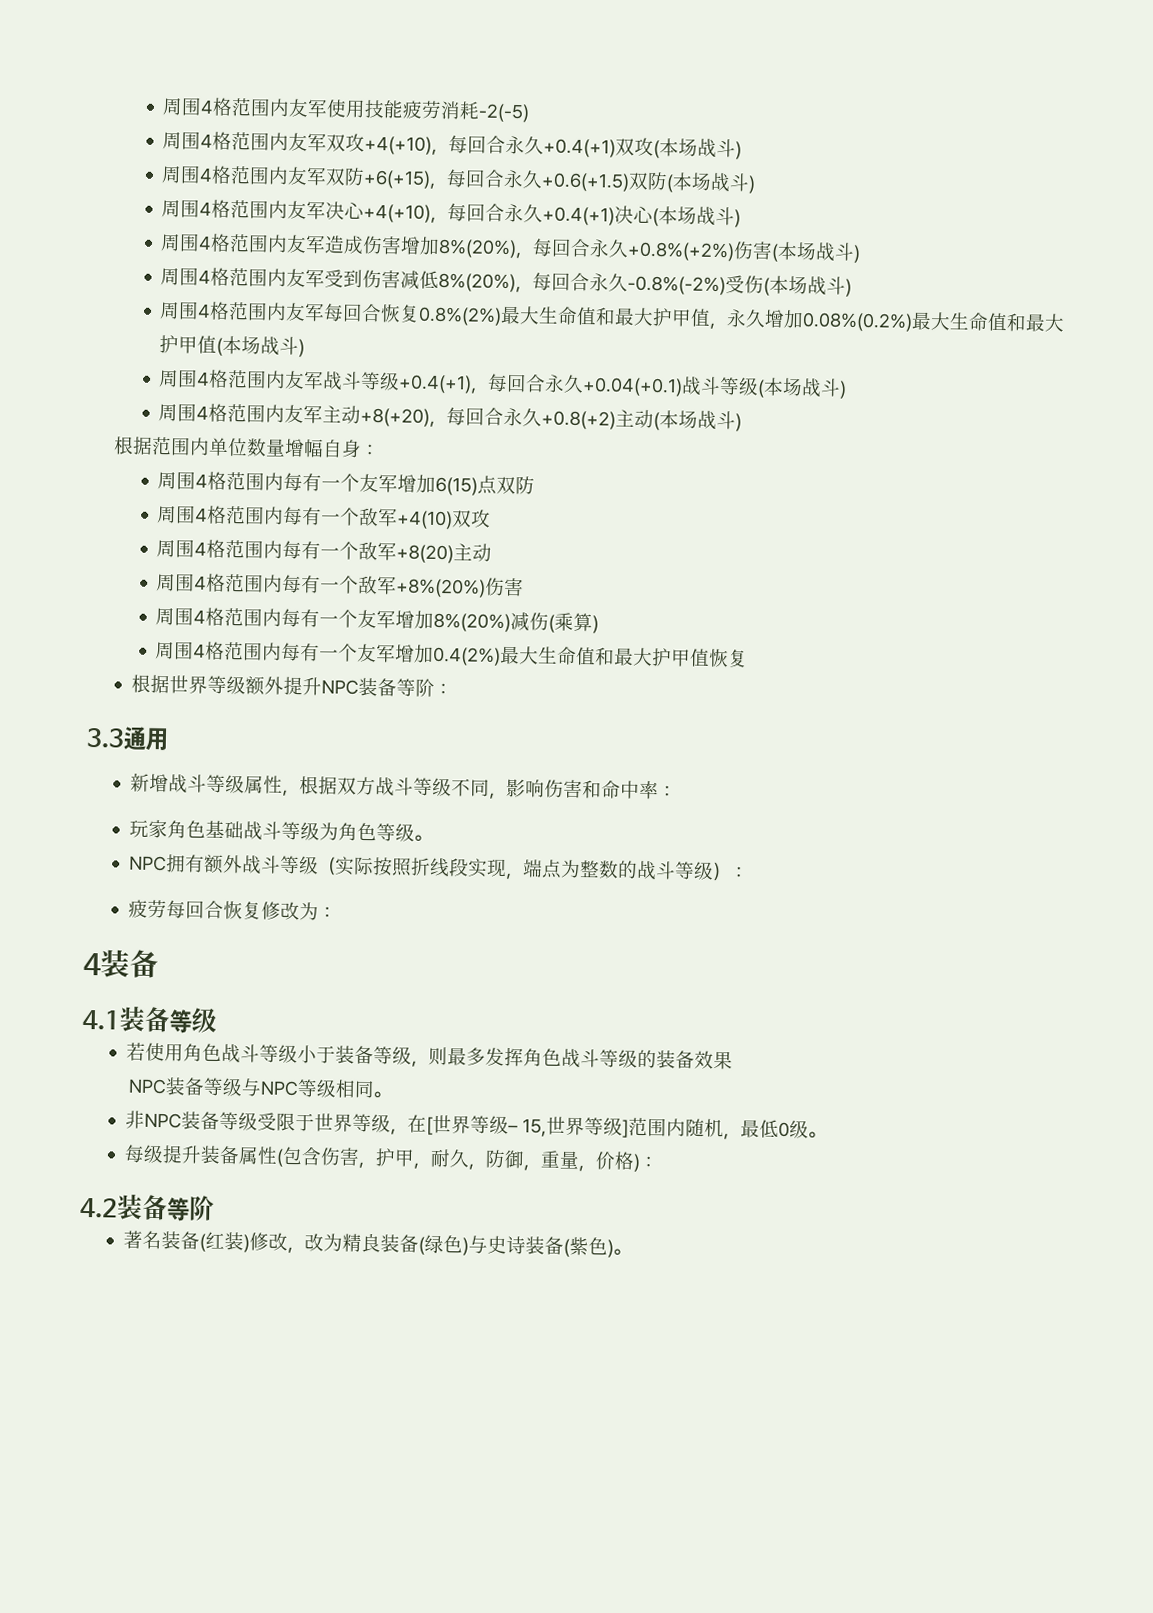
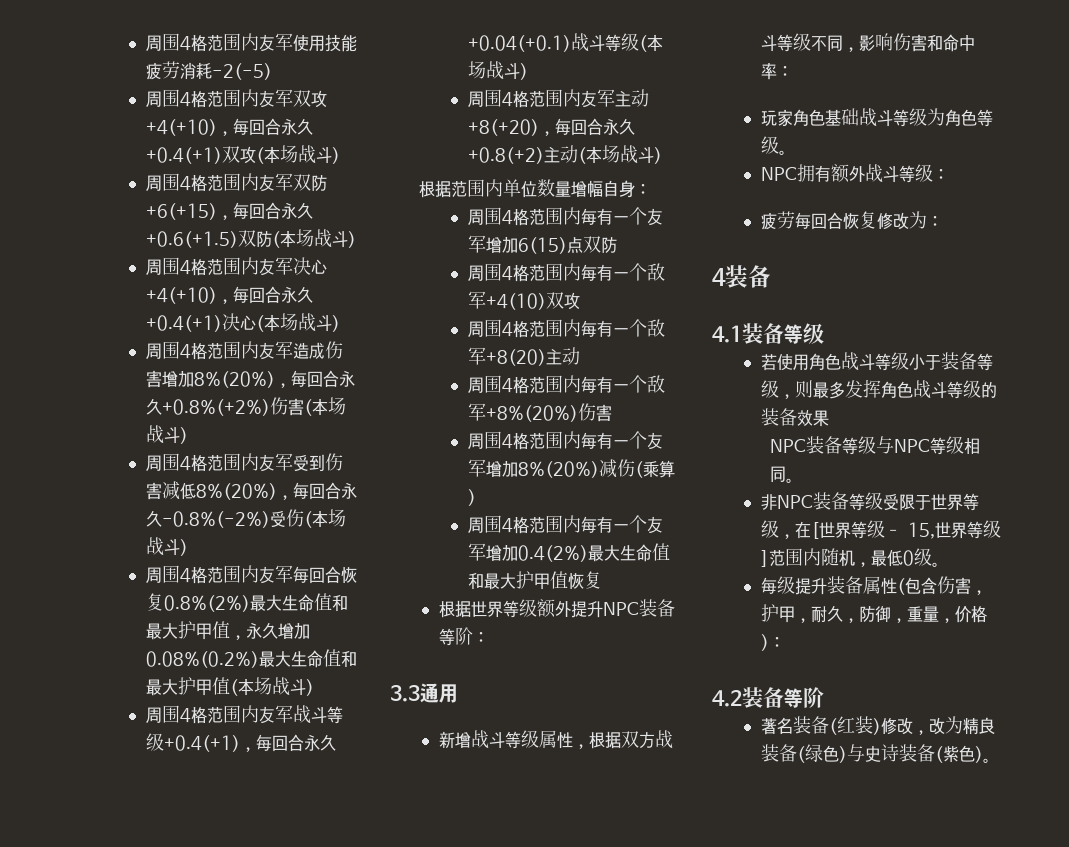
[316,856,731,882] （实际按照折线段实现，端点为整数的战斗等级） -> (933, 173) none

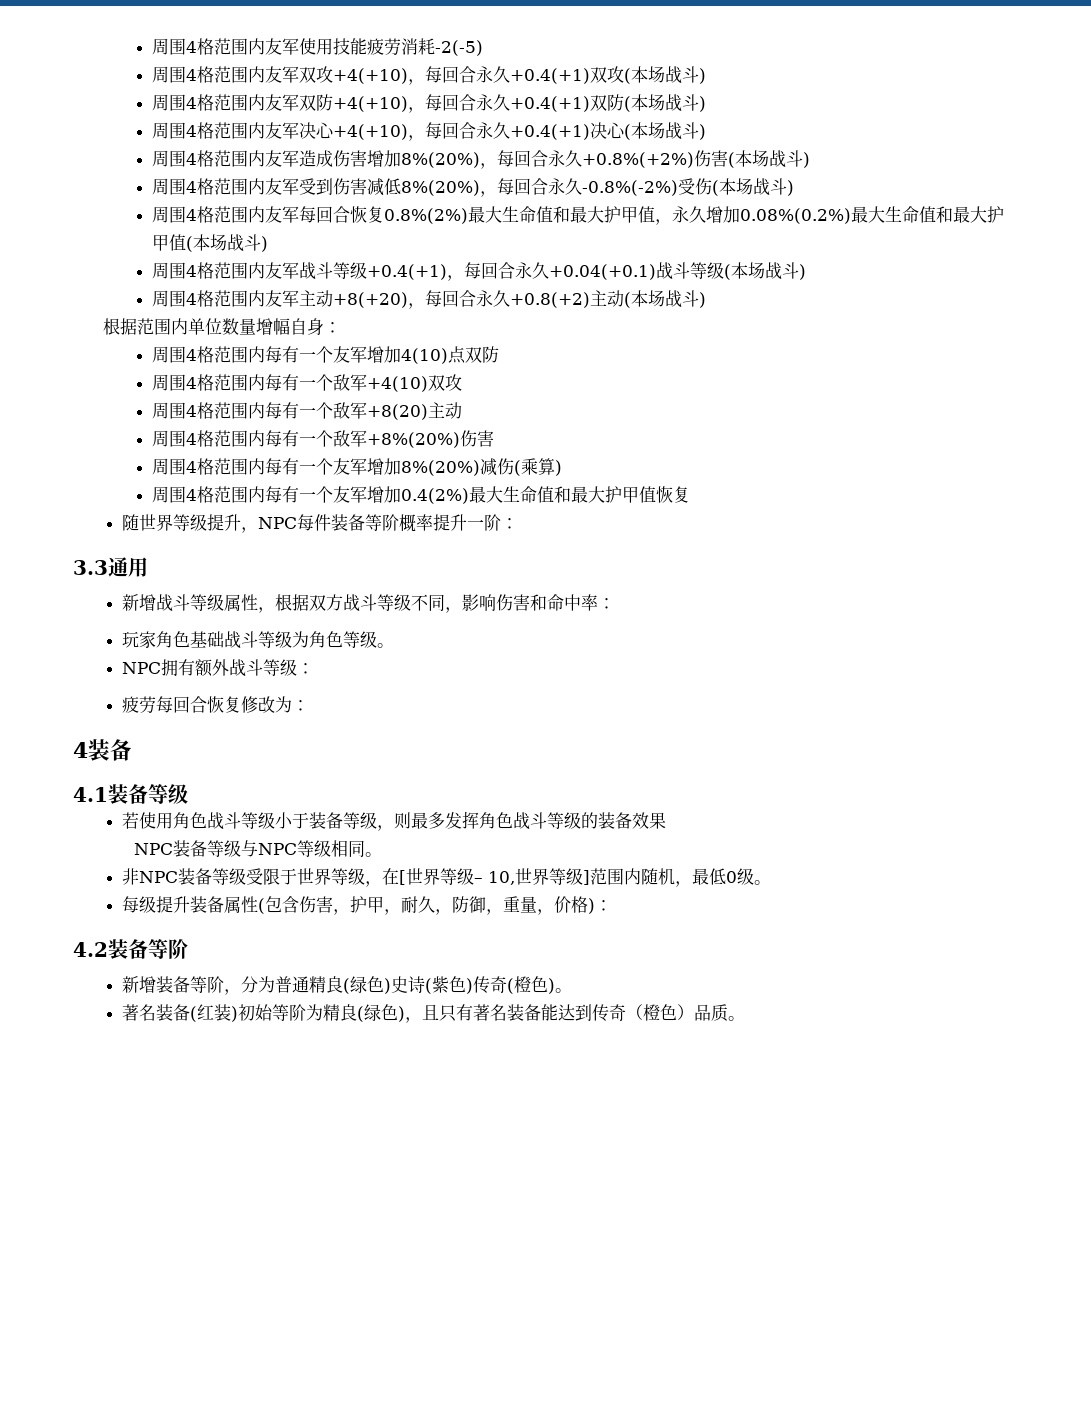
[145,202,313,220] [145,231,238,248] +6(+15)，每回合永久+0.6(+1.5) -> [333,94,591,113] +4(+10)，每回合永久+0.4(+1)
[517,237,567,254] 6(15) -> [401,348,449,364] 4(10)
[438,599,675,618] [438,628,455,646] 根据世界等级额外提升NPC装备等 -> [122,514,485,533] 随世界等级提升，NPC每件装备等阶概率提升一
[908,522,935,539] 15, -> [488,871,516,885] 10,
(824, 697) none -> [122,976,573,995] // 新增装备等阶，分为普通精良(绿色)史诗(紫色)传奇(橙色)。
[880,716,995,735] [760,744,983,763] 修改，改为精良装备(绿色)与史诗装备(紫色) -> [238,1004,729,1023] 初始等阶为精良(绿色)，且只有著名装备能达到传奇（橙色）品质

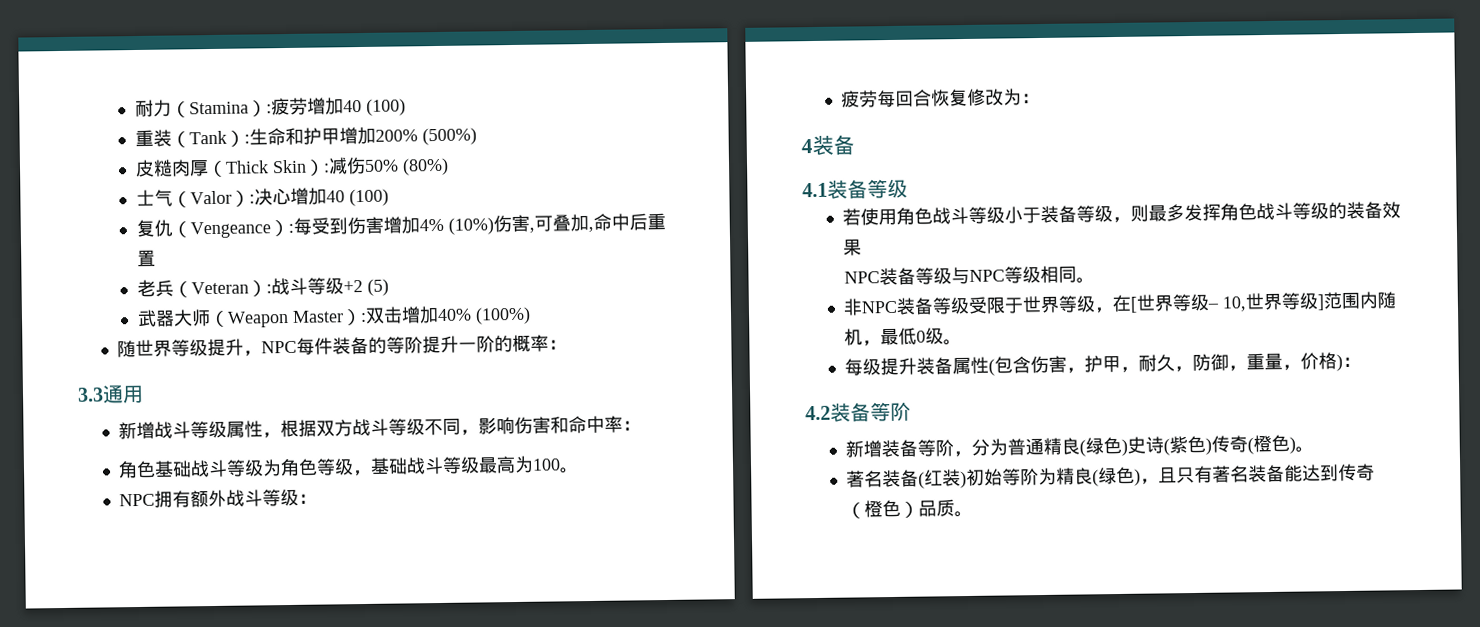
[152,38,484,56] [152,66,707,85] [152,94,707,113] [152,122,707,141] [152,150,811,169] [152,178,795,197] [152,206,1005,225] [152,234,269,252] [152,262,807,281] [152,290,707,309] [103,318,342,335] [152,346,500,364] [152,374,463,392] [152,402,463,420] [152,430,495,448] [152,458,563,476] [152,486,691,504] 周围4格范围内友军使用技能疲劳消耗-2(-5) // 周围4格范围内友军双攻+4(+10)，每回合永久+0.4(+1)双攻(本场战斗) // 周围4格范围内友军双防+4(+10)，每回合永久+0.4(+1)双防(本场战斗) // 周围4格范围内友军决心+4(+10)，每回合永久+0.4(+1)决心(本场战斗) // 周围4格范围内友军造成伤害增加8%(20%)，每回合永久+0.8%(+2%)伤害(本场战斗) // 周围4格范围内友军受到伤害减低8%(20%)，每回合永久-0.8%(-2%)受伤(本场战斗) // 周围4格范围内友军每回合恢复0.8%(2%)最大生命值和最大护甲值，永久增加0.08%(0.2%)最大生命值和最大护甲值(本场战斗) // 周围4格范围内友军战斗等级+0.4(+1)，每回合永久+0.04(+0.1)战斗等级(本场战斗) // 周围4格范围内友军主动+8(+20)，每回合永久+0.8(+2)主动(本场战斗) // 根据范围内单位数量增幅自身： // 周围4格范围内每有一个友军增加4(10)点双防 // 周围4格范围内每有一个敌军+4(10)双攻 // 周围4格范围内每有一个敌军+8(20)主动 // 周围4格范围内每有一个敌军+8%(20%)伤害 // 周围4格范围内每有一个友军增加8%(20%)减伤(乘算) // 周围4格范围内每有一个友军增加0.4(2%)最大生命值和最大护甲值恢复 -> [134,97,406,118] [134,126,477,148] [134,156,449,178] [135,187,389,208] [135,212,666,239] [136,249,156,268] [136,277,389,298] [136,306,531,328] 耐力（Stamina）:疲劳增加40 (100) // 重装（Tank）:生命和护甲增加200% (500%) // 皮糙肉厚（Thick Skin）:减伤50% (80%) // 士气（Valor）:决心增加40 (100) // 复仇（Vengeance）:每受到伤害增加4% (10%)伤害,可叠加,命中后重置 // 老兵（Veteran）:战斗等级+2 (5) // 武器大师（Weapon Master）:双击增加40% (100%)
[365,514,434,532] 等阶概率 -> [368,336,424,354] 的等阶
(502, 522) none -> [494,334,550,353] 的概率
[122,631,157,649] 玩家 -> (642, 425) none
(378, 639) none -> [353,455,562,477] ，基础战斗等级最高为100

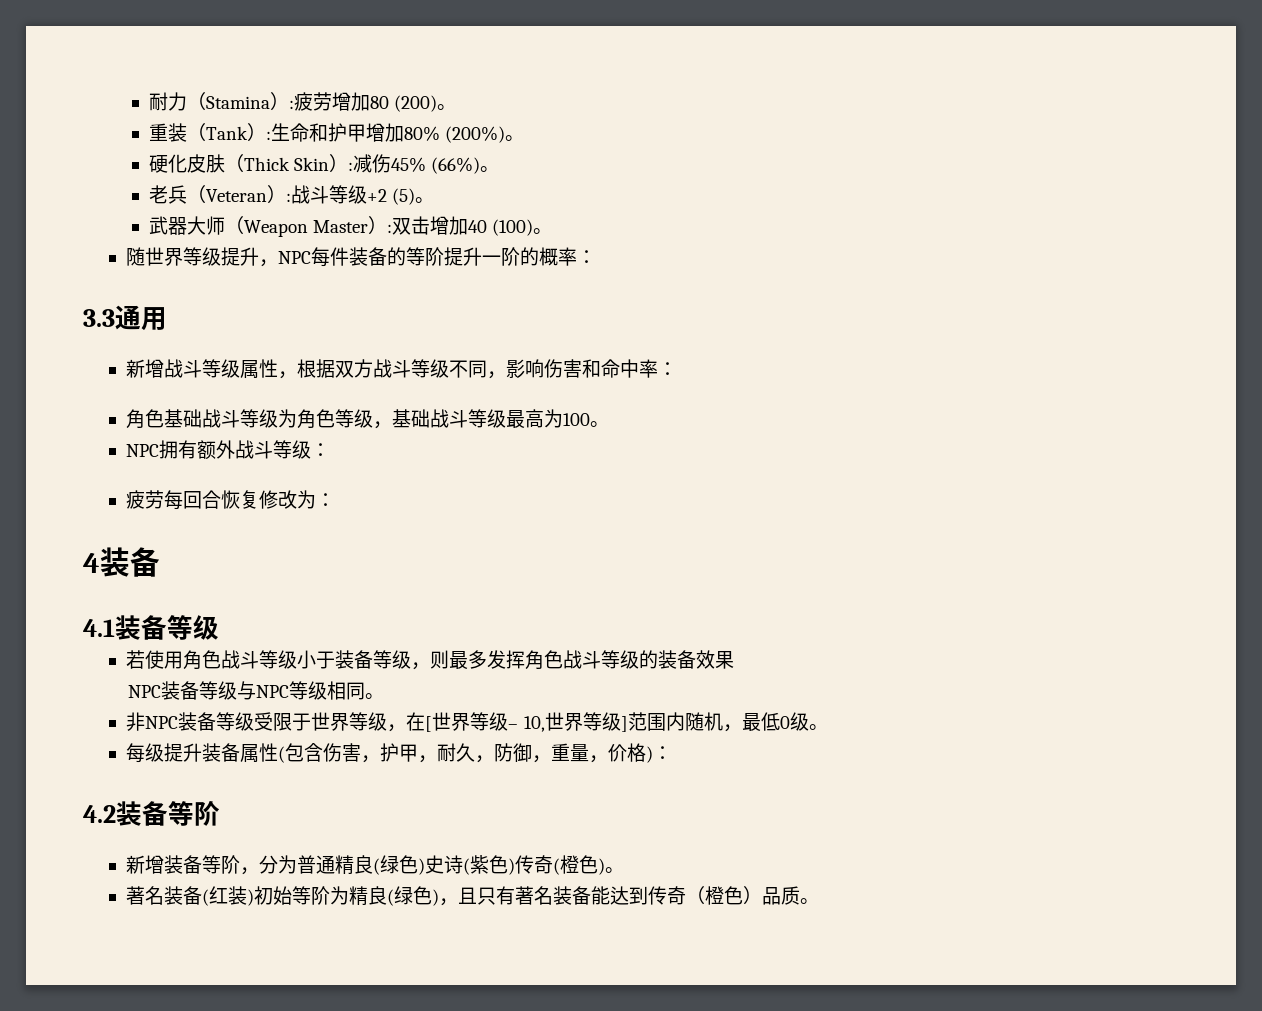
[342,98,406,116] 40 (100) -> [369,95,457,112] 80 (200)。
[374,127,477,146] [134,159,209,178] 200% (500%) // 皮糙肉厚 -> [403,126,525,143] [148,154,225,173] 80% (200%)。 // 硬化皮肤
[363,157,449,176] [135,187,389,208] [135,212,666,239] [136,249,156,268] 50% (80%) // 士气（Valor）:决心增加40 (100) // 复仇（Vengeance）:每受到伤害增加4% (10%)伤害,可叠加,命中后重置 -> [391,157,500,174] 45% (66%)。
(389, 287) none -> [415,197,435,203] 。
[436,306,531,325] 40% (100%) -> [468,219,553,236] 40 (100)。

